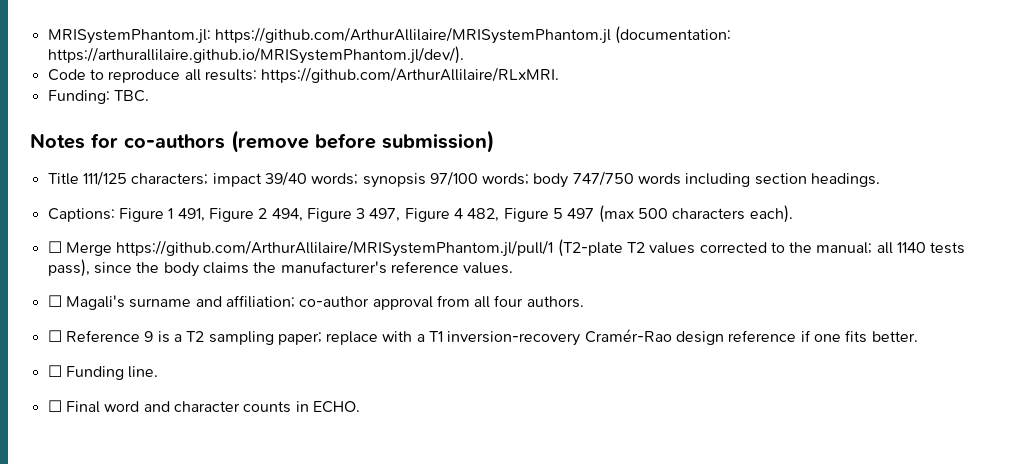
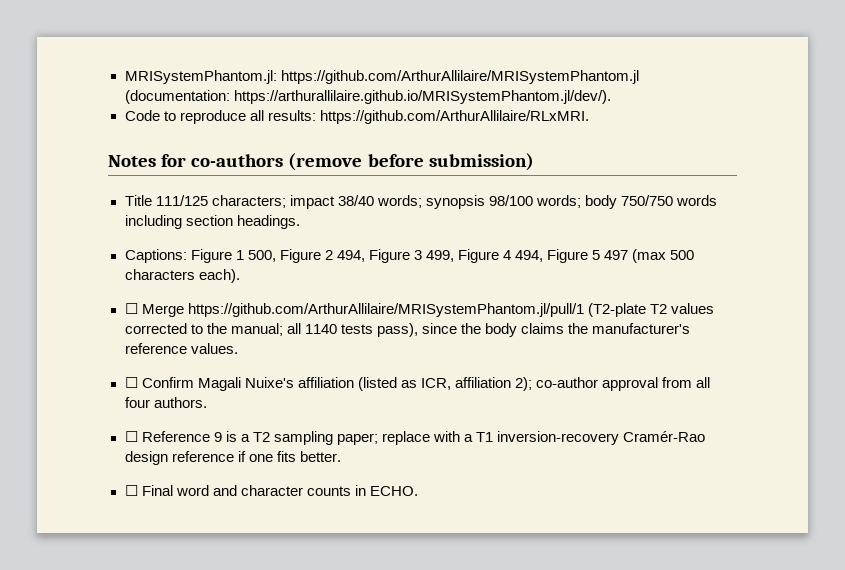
[47,90,149,104] // Funding: TBC. -> (589, 117) none
[264,171,307,186] 39/40 -> [337,195,374,206] 38/40
[429,171,478,186] 97/100 -> [488,195,533,206] 98/100
[572,171,634,186] 747/750 -> [621,195,674,206] 750/750
[177,208,205,222] 491, -> [247,250,276,262] 500,
[369,208,401,222] 497, -> [425,250,454,262] 499,
[467,208,500,222] 482, -> [515,250,544,262] 494,
[65,295,295,310] Magali's surname and affiliation; -> [141,377,532,391] Confirm Magali Nuixe's affiliation (listed as ICR, affiliation 2);
[47,365,159,380] // ☐ Funding line. -> (341, 456) none

